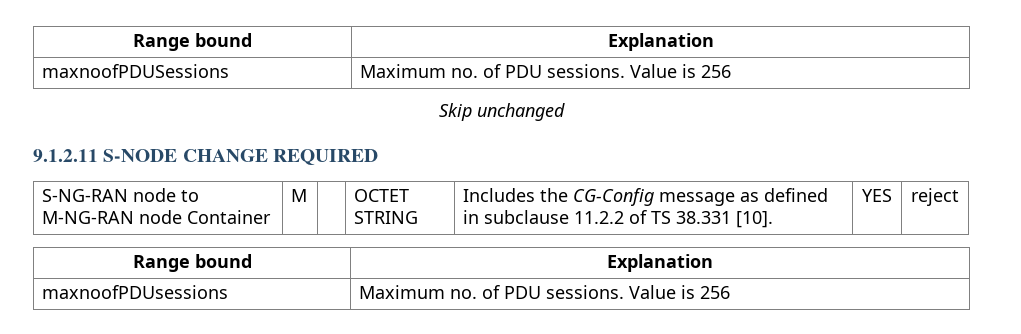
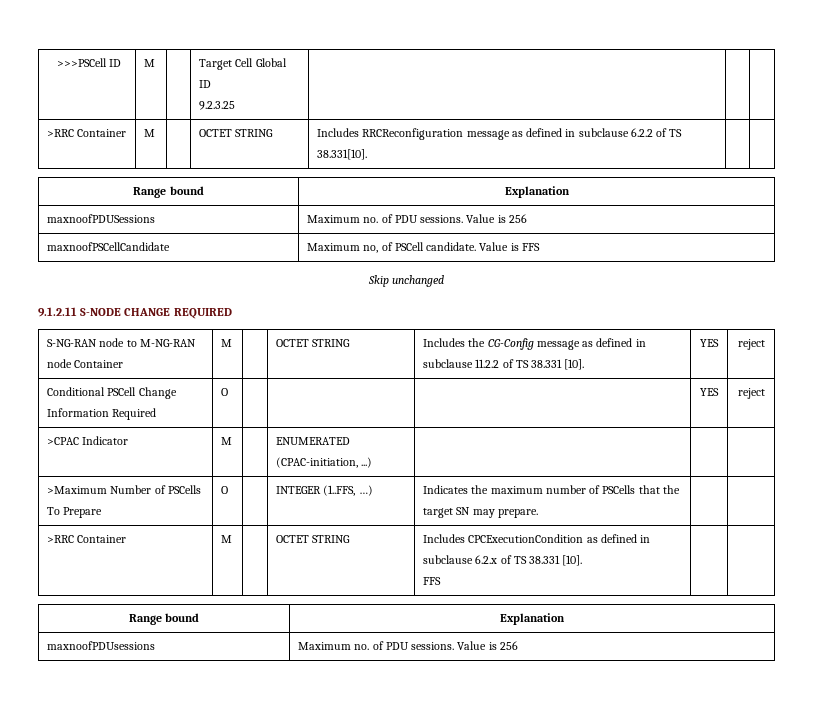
(133, 42) none -> [57,58,122,67] [144,59,156,67] [199,58,287,70] [199,80,212,88] [199,101,236,110] [47,129,127,137] [144,129,156,137] [199,129,274,137] [317,128,683,140] [317,149,368,160] >>>PSCell ID | M | | Target Cell Global ID // 9.2.3.25 | | | // >RRC Container | M | | OCTET STRING | Includes RRCReconfiguration message as defined in subclause 6.2.2 of TS 38.331[10]. | | //
(732, 71) none -> [47,242,171,251] [307,242,540,253] // maxnoofPSCellCandidate | Maximum no, of PSCell candidate. Value is FFS
(959, 197) none -> [47,387,177,399] [47,408,157,420] [221,388,229,396] [700,388,719,396] [737,388,765,399] [47,436,129,445] [221,437,233,445] [276,437,351,445] [276,457,373,468] [47,485,201,494] [47,507,103,518] [221,486,229,494] [276,485,373,496] [423,485,680,494] [423,507,538,518] [47,535,127,543] [221,535,233,543] [276,535,351,543] [423,534,651,543] [423,555,583,566] [423,577,442,585] // Conditional PSCell Change Information Required | O | | | | YES | reject // >CPAC Indicator | M | | ENUMERATED (CPAC-initiation, ...) | | | // >Maximum Number of PSCells To Prepare | O | | INTEGER (1..FFS, …) | Indicates the maximum number of PSCells that the target SN may prepare. | | // >RRC Container | M | | OCTET STRING | Includes CPCExecutionCondition as defined in subclause 6.2.x of TS 38.331 [10]. // FFS | |

